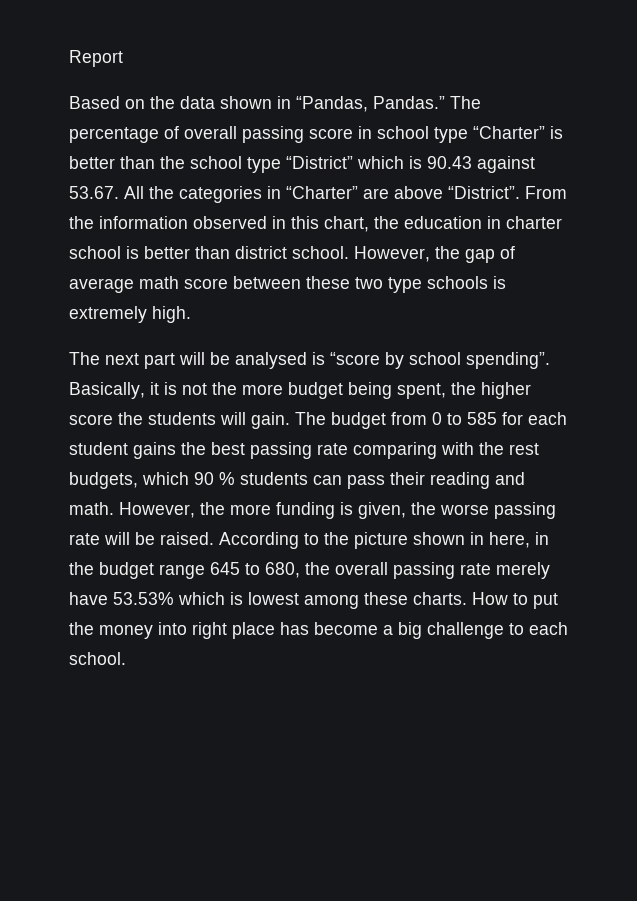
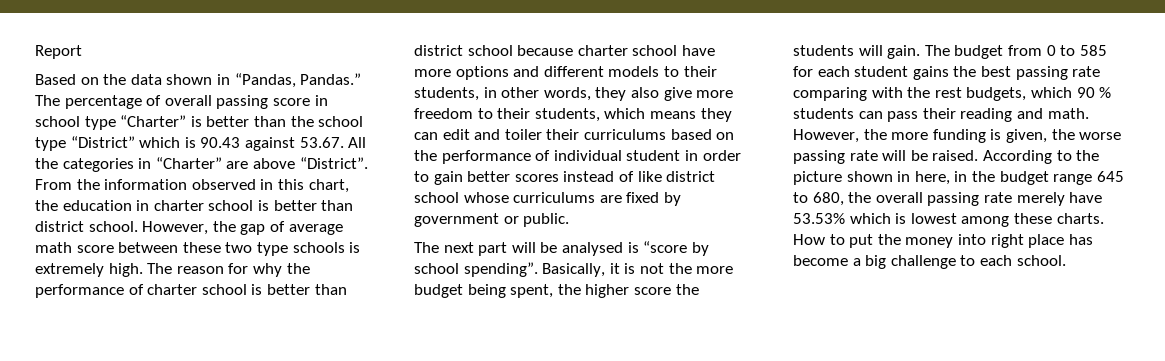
(191, 314) none -> [147,263,310,277] [35,284,347,298] [414,45,715,56] [414,66,717,80] [414,87,734,101] [414,108,732,122] [414,129,735,140] [414,150,741,164] [414,171,716,185] [414,192,681,206] [414,213,570,227] The reason for why the performance of charter school is better than district school because charter school have more options and different models to their students, in other words, they also give more freedom to their students, which means they can edit and toiler their curriculums based on the performance of individual student in order to gain better scores instead of like district school whose curriculums are fixed by government or public.

